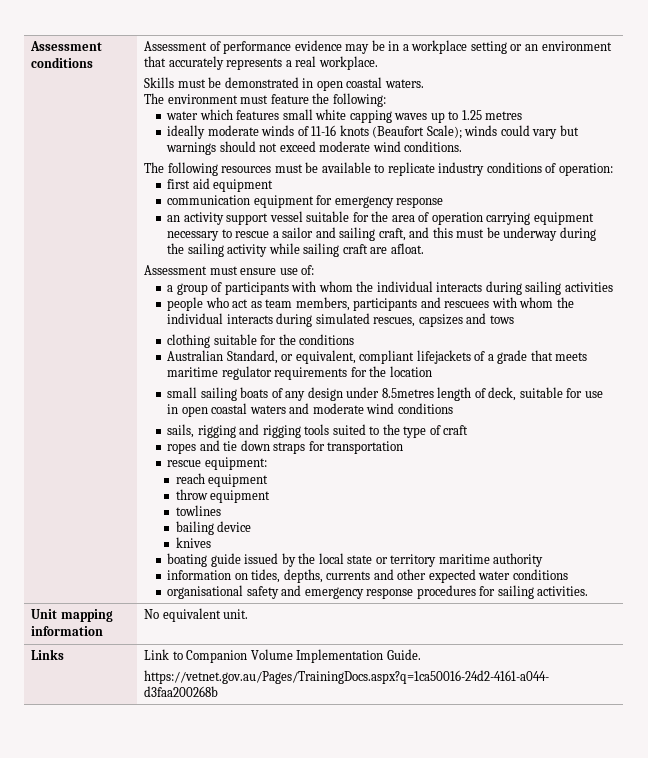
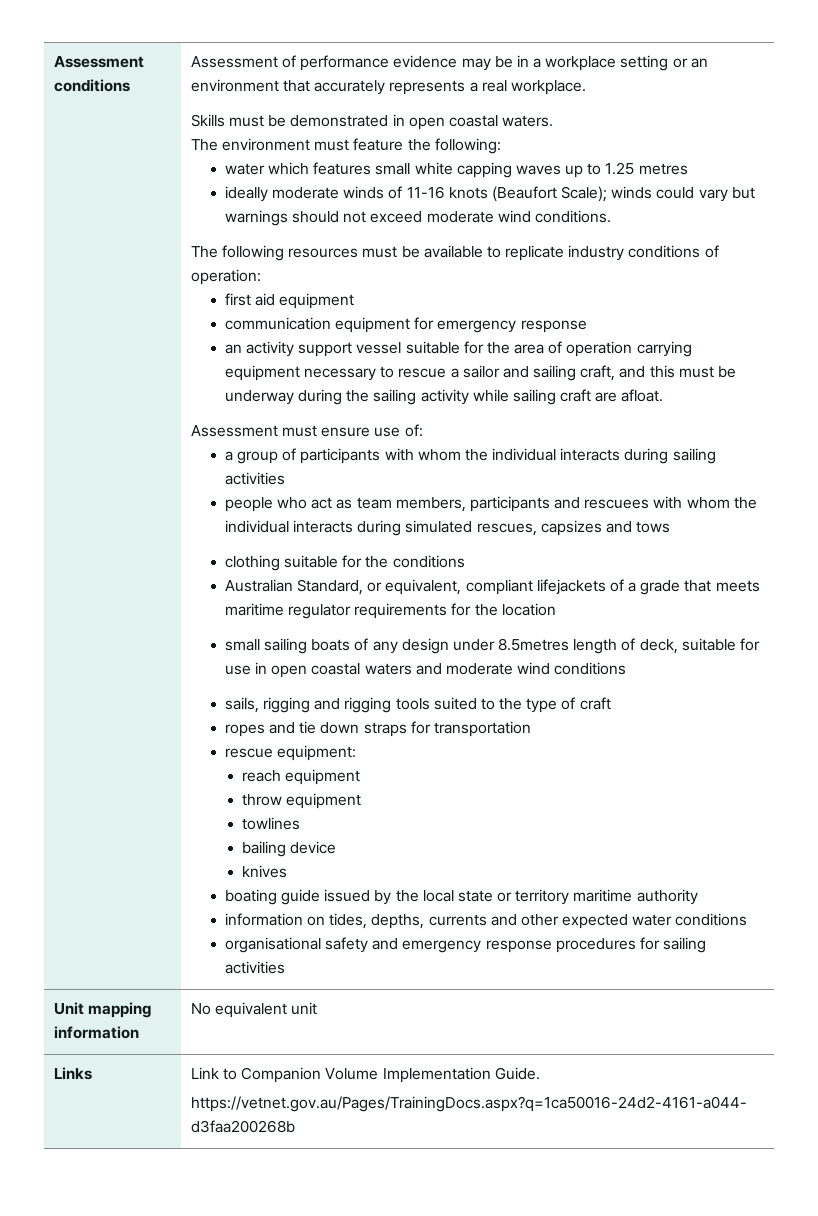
[537,586,589,596] activities. -> [224,961,285,974] activities
[223,609,249,619] unit. -> [291,1002,318,1015] unit

